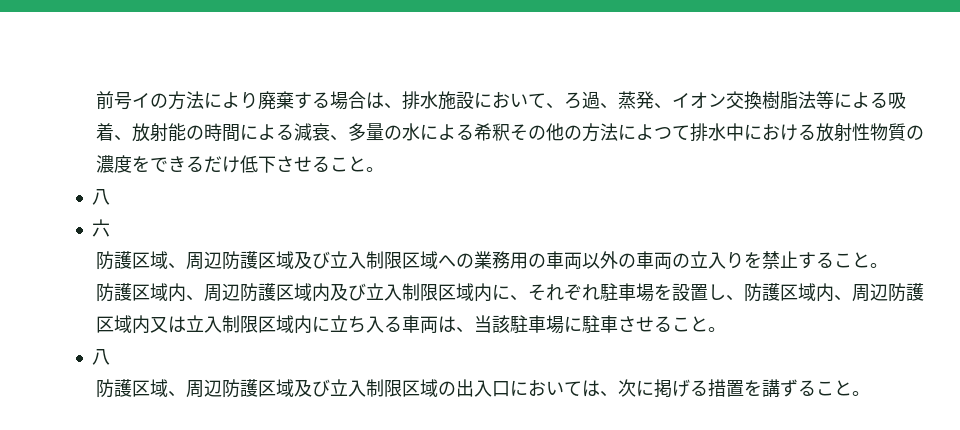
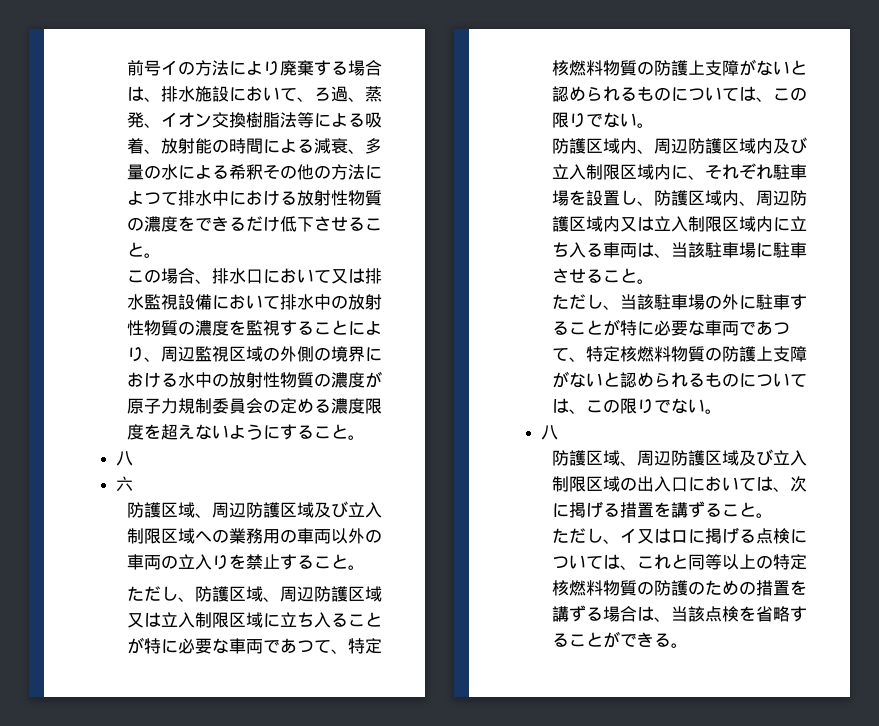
(384, 169) none -> [126,268,382,284] [126,294,382,310] [126,320,382,336] [126,346,382,362] [126,371,382,388] [126,398,382,414] [126,424,365,440] // この場合、排水口において又は排水監視設備において排水中の放射性物質の濃度を監視することにより、周辺監視区域の外側の境界における水中の放射性物質の濃度が原子力規制委員会の定める濃度限度を超えないようにすること。
(888, 265) none -> [126,586,382,602] [126,612,382,628] [126,637,382,654] [551,59,807,76] [551,86,807,102] [551,112,654,128] // ただし、防護区域、周辺防護区域又は立入制限区域に立ち入ることが特に必要な車両であつて、特定核燃料物質の防護上支障がないと認められるものについては、この限りでない。
(726, 329) none -> [551,294,807,310] [551,319,790,336] [551,346,807,362] [551,371,807,388] [551,398,722,414] // ただし、当該駐車場の外に駐車することが特に必要な車両であつて、特定核燃料物質の防護上支障がないと認められるものについては、この限りでない。
(870, 393) none -> [551,527,807,544] [551,554,807,570] [551,580,807,596] [551,605,807,622] [551,631,688,648] // ただし、イ又はロに掲げる点検については、これと同等以上の特定核燃料物質の防護のための措置を講ずる場合は、当該点検を省略することができる。

